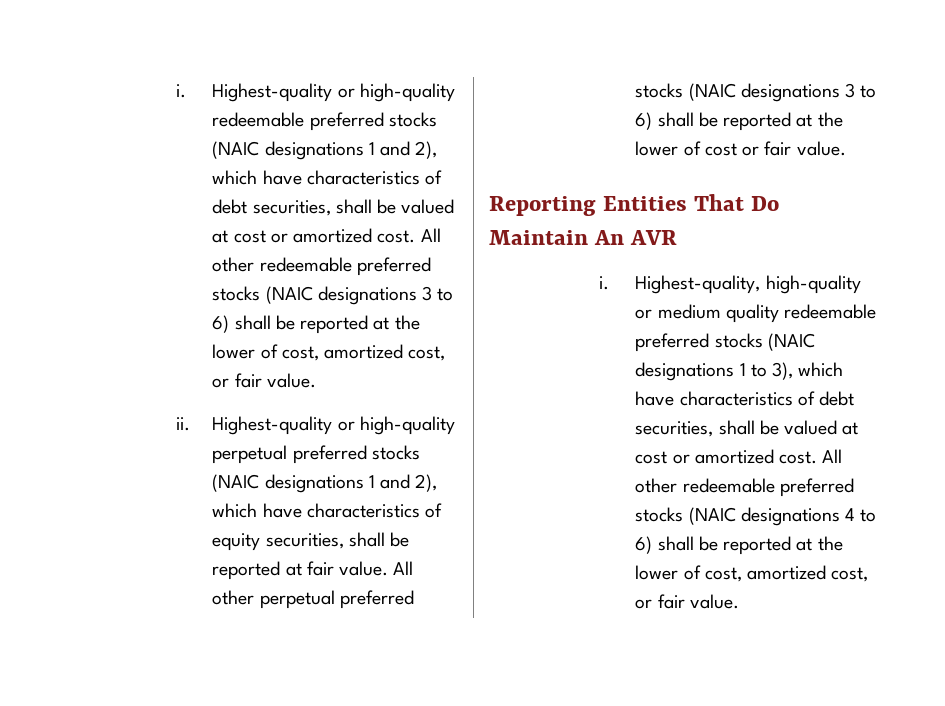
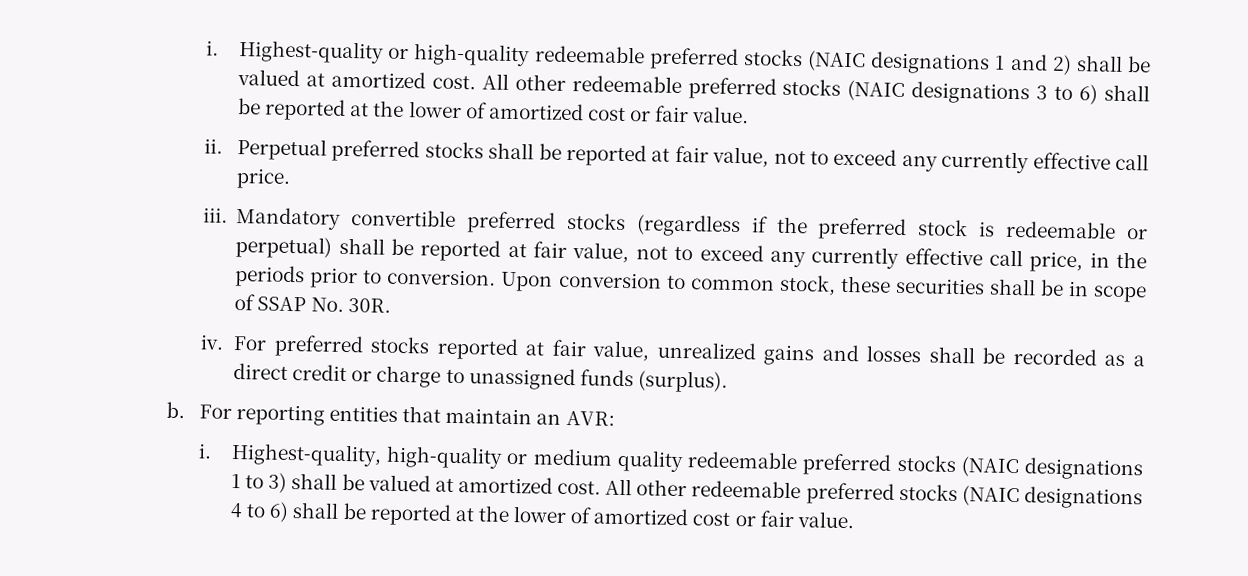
[415,141,438,159] [212,170,443,185] [212,199,455,216] [212,230,288,243] 2), which have characteristics of debt securities, shall be valued at cost or -> [1051,54,1152,75] [237,69,325,87] 2) shall be valued at
[281,344,446,361] cost, amortized cost, -> [488,102,626,121] amortized cost
[212,416,455,435] [212,445,420,464] [212,474,438,493] [212,503,443,518] [212,532,410,551] [212,561,414,580] [212,590,414,609] [635,83,877,102] [635,112,843,131] [635,141,846,156] [489,194,780,216] [489,230,678,245] Highest-quality or high-quality perpetual preferred stocks (NAIC designations 1 and 2), which have characteristics of equity securities, shall be reported at fair value. All other perpetual preferred stocks (NAIC designations 3 to 6) shall be reported at the lower of cost or fair value. // Reporting Entities That Do Maintain An AVR -> [237,138,1149,174] [236,168,292,189] [202,207,1148,241] [235,236,1148,273] [234,265,1148,303] [234,294,391,313] [199,334,1145,367] [233,362,728,393] [165,401,615,426] Perpetual preferred stocks shall be reported at fair value, not to exceed any currently effective call price. // iii. Mandatory convertible preferred stocks (regardless if the preferred stock is redeemable or perpetual) shall be reported at fair value, not to exceed any currently effective call price, in the periods prior to conversion. Upon conversion to common stock, these securities shall be in scope of SSAP No. 30R. // iv. For preferred stocks reported at fair value, unrealized gains and losses shall be recorded as a direct credit or charge to unassigned funds (surplus). // b. For reporting entities that maintain an AVR:
[772,362,844,380] [635,391,855,406] [635,420,859,437] [635,451,690,464] 3), which have characteristics of debt securities, shall be valued at cost or -> [268,472,454,493] 3) shall be valued at
[704,565,869,582] cost, amortized cost, -> [593,507,731,526] amortized cost

